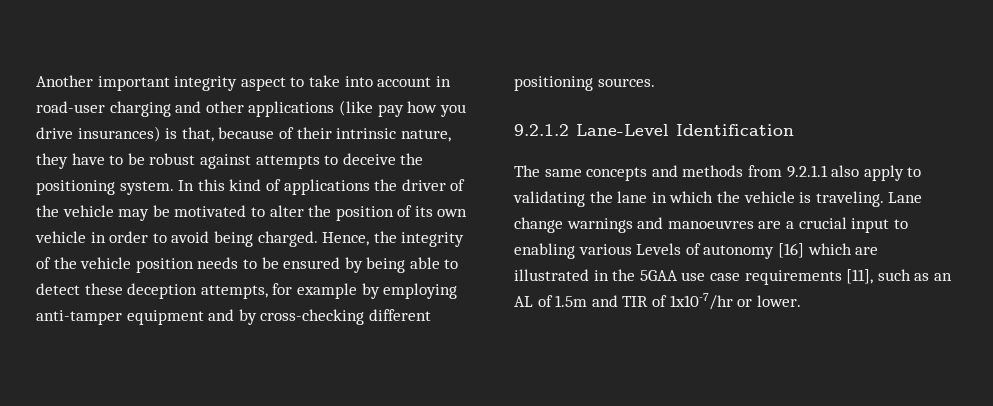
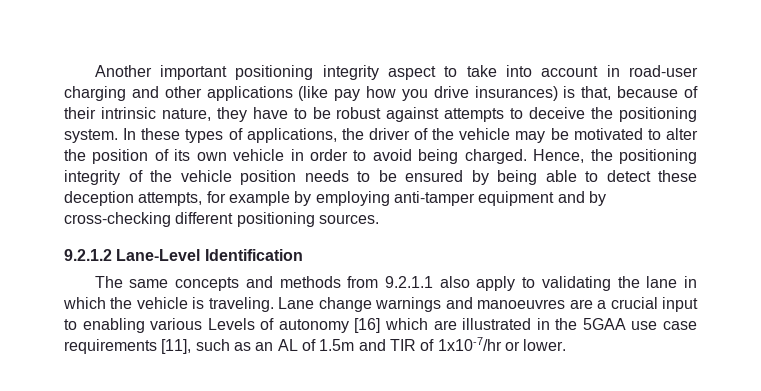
(170, 83) none -> [235,65,314,80] positioning
[197,179,370,195] this kind of applications -> [141,128,337,143] these types of applications,
(397, 237) none -> [619,149,698,164] positioning

